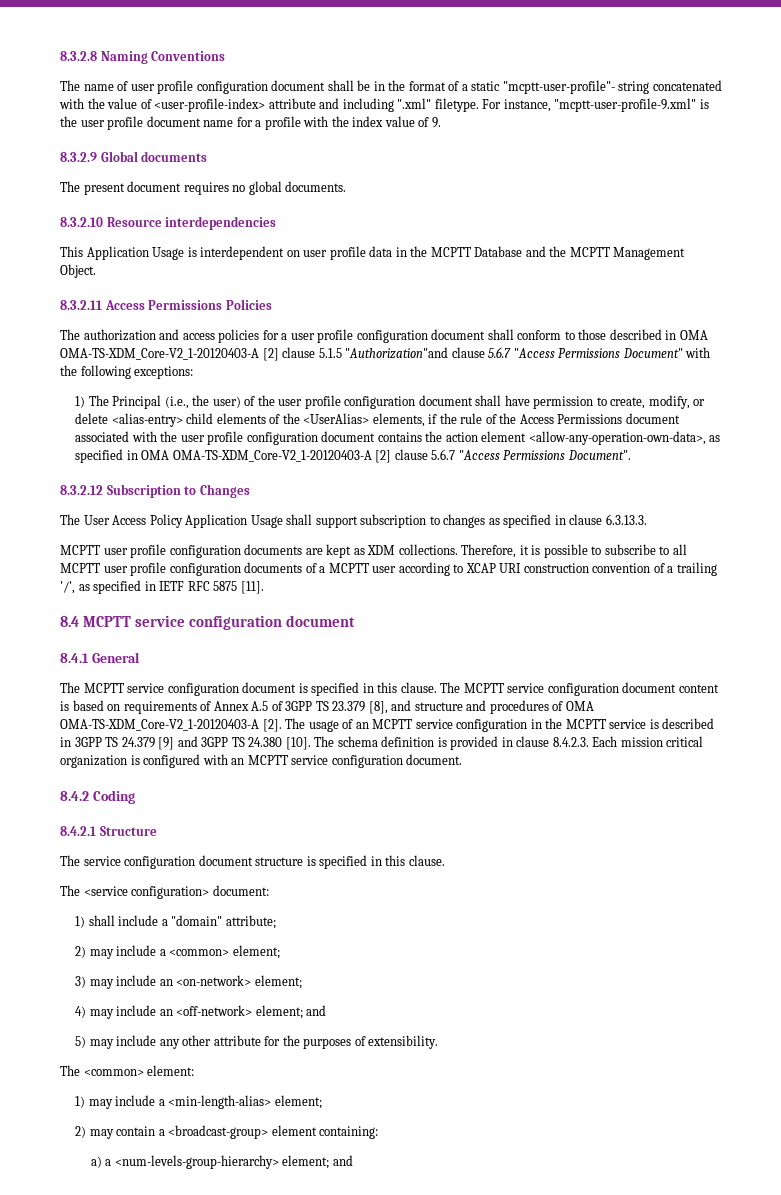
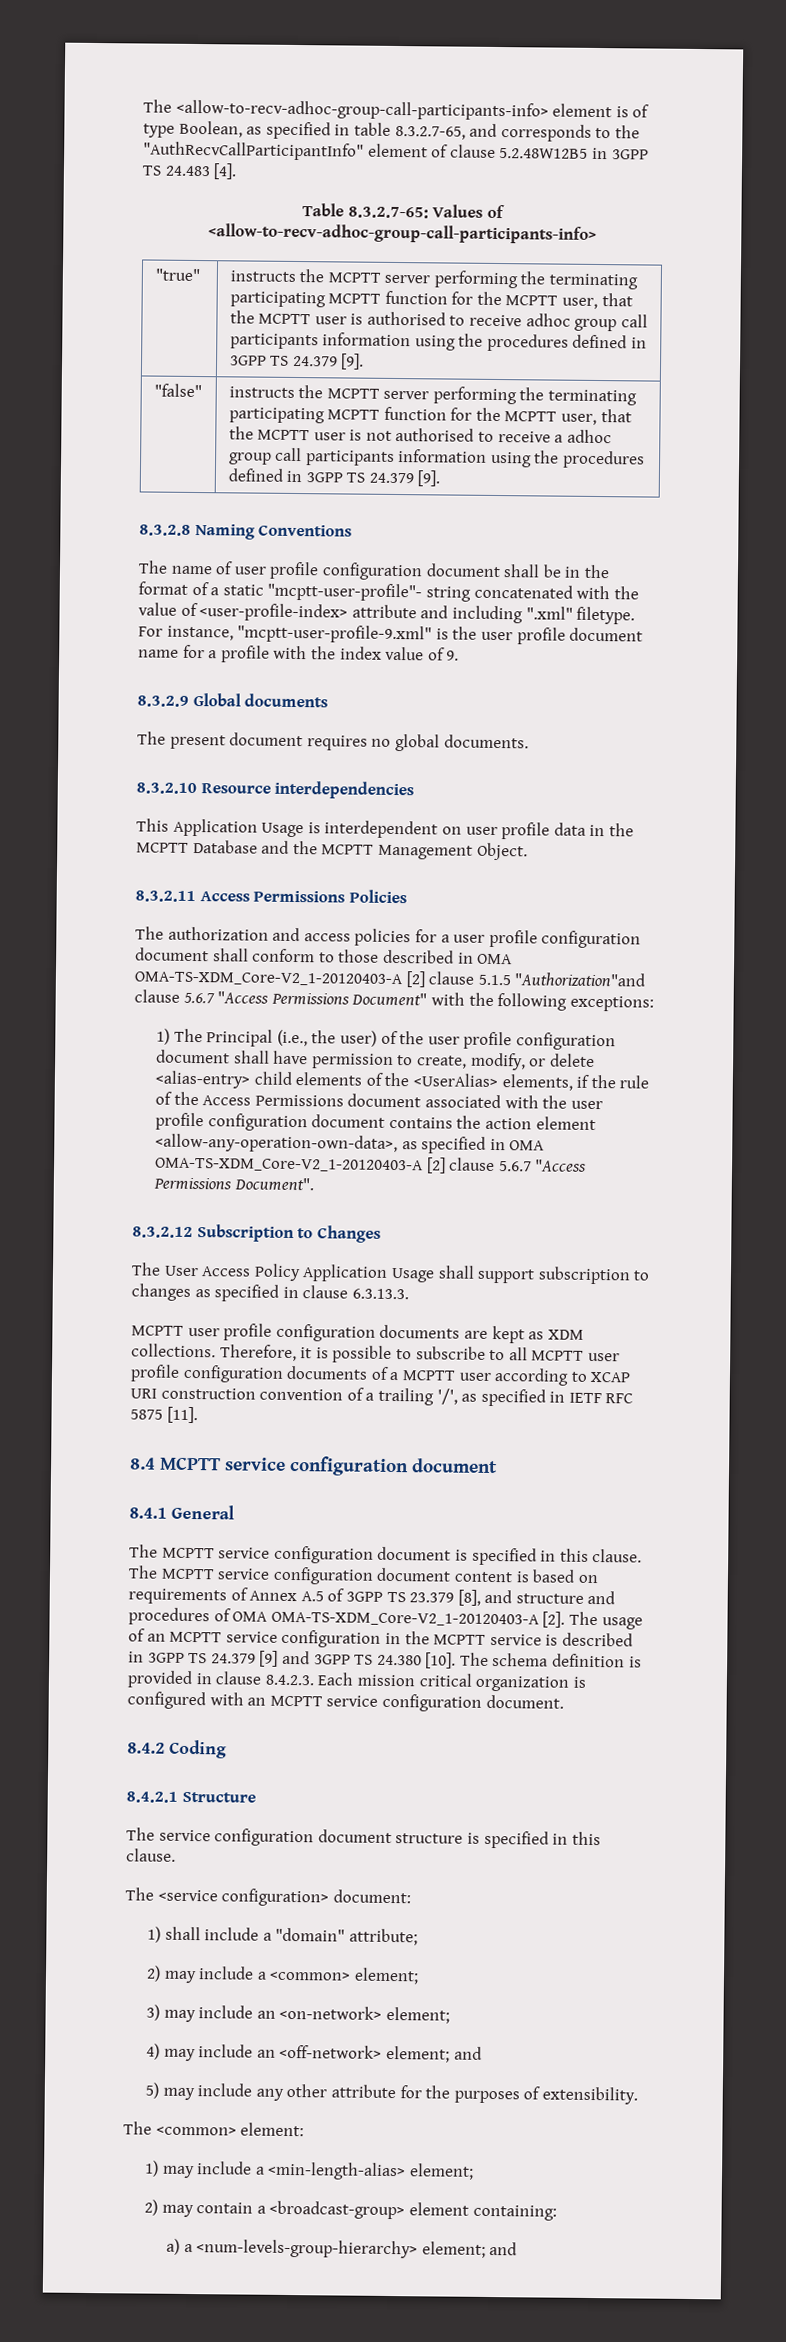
(60, 56) none -> [143,99,650,121] [143,120,640,142] [143,141,649,161] [142,163,238,180] [302,203,505,219] [208,223,597,244] [154,268,200,282] [229,269,639,290] [229,290,633,310] [229,310,648,332] [229,332,648,352] [229,353,365,370] [153,383,202,398] [228,385,638,406] [228,406,632,425] [228,426,612,444] [228,447,646,469] [227,468,441,487] The <allow-to-recv-adhoc-group-call-participants-info> element is of type Boolean, as specified in table 8.3.2.7-65, and corresponds to the "AuthRecvCallParticipantInfo" element of clause 5.2.48W12B5 in 3GPP TS 24.483 [4]. // Table 8.3.2.7-65: Values of <allow-to-recv-adhoc-group-call-participants-info> // "true" | instructs the MCPTT server performing the terminating participating MCPTT function for the MCPTT user, that the MCPTT user is authorised to receive adhoc group call participants information using the procedures defined in 3GPP TS 24.379 [9]. // "false" | instructs the MCPTT server performing the terminating participating MCPTT function for the MCPTT user, that the MCPTT user is not authorised to receive a adhoc group call participants information using the procedures defined in 3GPP TS 24.379 [9]. //

